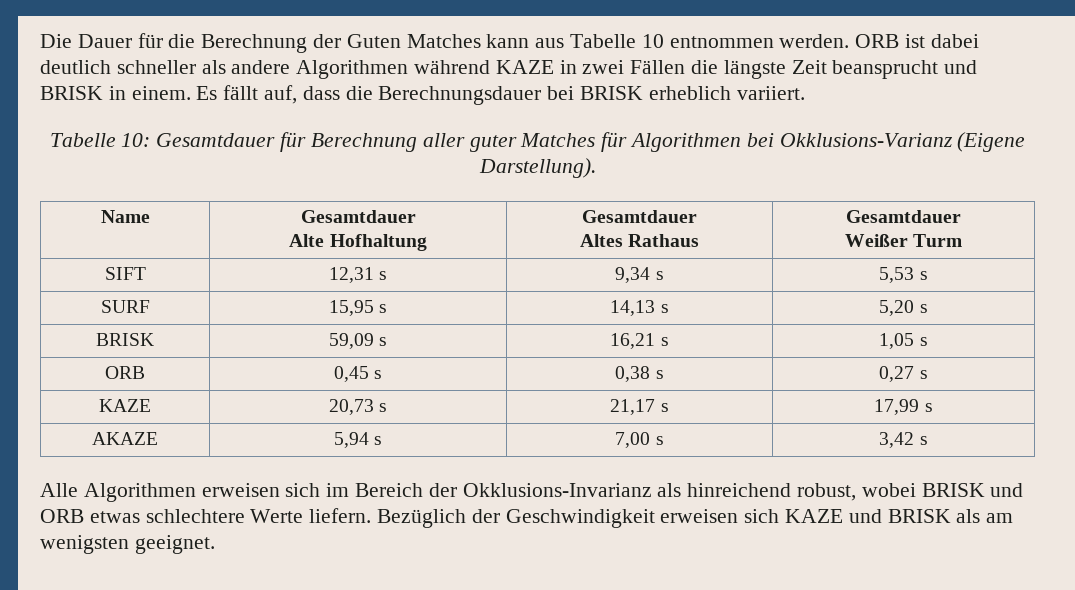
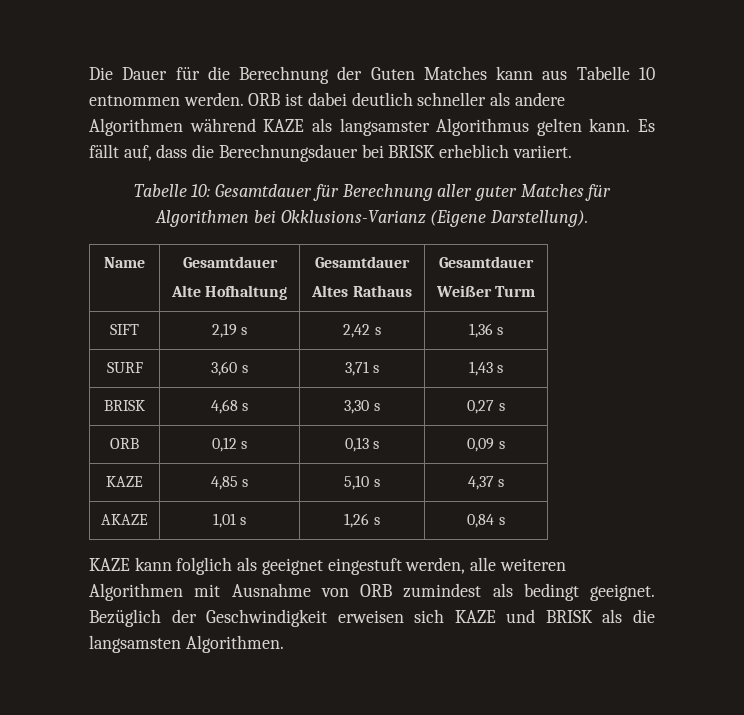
[559,60,978,79] [40,86,191,100] in zwei Fällen die längste Zeit beansprucht und BRISK in einem. -> [311,118,631,136] als langsamster Algorithmus gelten kann.
[328,267,388,283] [615,267,664,283] [879,267,915,283] 12,31 s | 9,34 s | 5,53 -> [211,323,248,338] [343,324,381,338] [468,323,493,338] 2,19 s | 2,42 s | 1,36
[328,300,388,316] [610,300,669,316] [879,300,915,316] 15,95 s | 14,13 s | 5,20 -> [211,361,248,376] [344,361,380,376] [468,361,493,376] 3,60 s | 3,71 s | 1,43
[328,333,388,349] [610,333,669,349] [879,333,928,349] [105,366,145,379] [333,366,383,382] [615,366,664,382] [879,366,915,382] 59,09 s | 16,21 s | 1,05 s // ORB | 0,45 s | 0,38 s | 0,27 -> [210,399,249,414] [344,400,380,414] [467,400,505,414] [110,438,139,449] [211,437,248,452] [344,437,380,452] [467,438,495,452] 4,68 s | 3,30 s | 0,27 s // ORB | 0,12 s | 0,13 s | 0,09
[328,399,388,415] [610,399,669,415] [874,399,920,415] 20,73 s | 21,17 s | 17,99 -> [210,476,249,490] [344,475,380,490] [467,476,494,490] 4,85 s | 5,10 s | 4,37
[333,432,383,448] [615,432,664,448] [879,432,928,448] [40,483,1024,502] [40,508,372,523] 5,94 s | 7,00 s | 3,42 s // Alle Algorithmen erweisen sich im Bereich der Okklusions-Invarianz als hinreichend robust, wobei BRISK und ORB etwas schlechtere Werte liefern. -> [212,513,247,528] [344,513,380,528] [467,514,505,528] [89,557,566,575] [89,583,655,601] 1,01 s | 1,26 s | 0,84 s // KAZE kann folglich als geeignet eingestuft werden, alle weiteren Algorithmen mit Ausnahme von ORB zumindest als bedingt geeignet.
[986,513,1014,523] [40,535,215,554] am wenigsten geeignet. -> [633,609,655,623] [89,635,284,653] die langsamsten Algorithmen.

